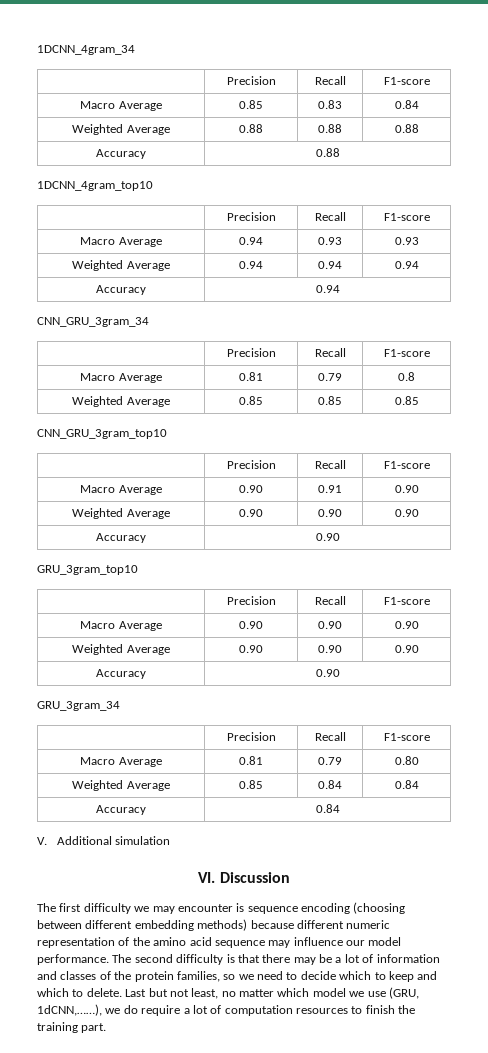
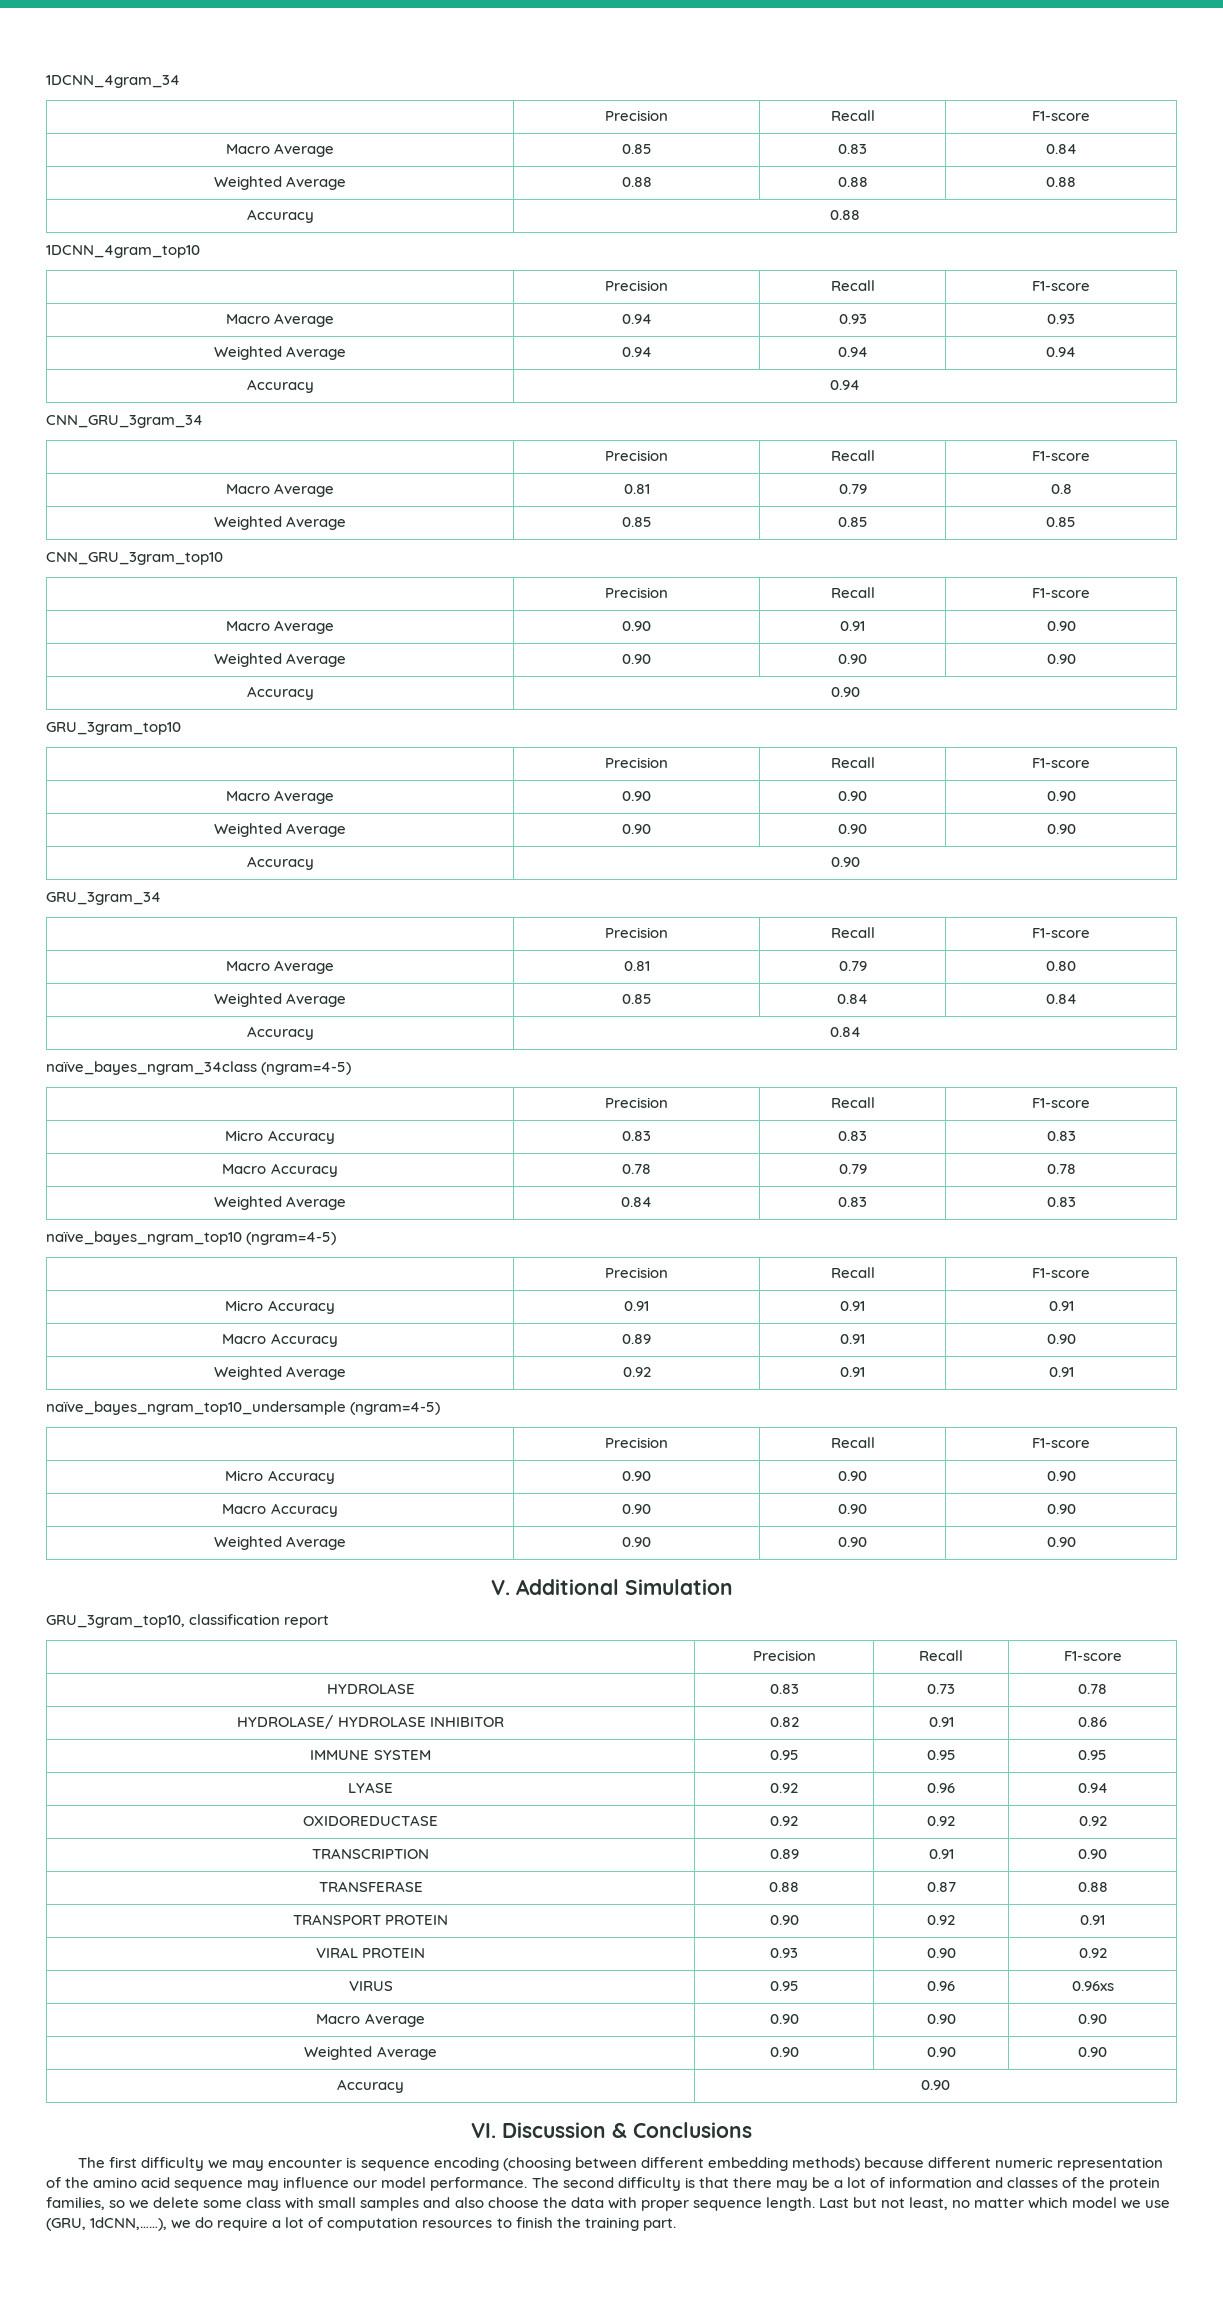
[37,836,171,845] V. Additional simulation -> [46,1061,352,1075] [605,1097,668,1108] [830,1097,875,1108] [1032,1098,1090,1108] [225,1130,335,1144] [622,1131,651,1141] [838,1131,867,1141] [1046,1131,1076,1141] [222,1163,338,1177] [622,1164,651,1174] [838,1164,867,1174] [1046,1164,1076,1174] [213,1196,347,1210] [621,1197,652,1207] [838,1197,867,1207] [1046,1197,1076,1207] [46,1231,337,1245] [605,1267,668,1278] [830,1267,875,1278] [1032,1268,1090,1278] [225,1300,335,1314] [624,1301,649,1311] [840,1301,865,1311] [1048,1301,1074,1311] [222,1333,338,1347] [622,1334,651,1344] [840,1334,865,1344] [1046,1334,1076,1344] [213,1366,347,1380] [622,1367,651,1377] [840,1367,865,1377] [1048,1367,1074,1377] [46,1401,441,1415] [605,1437,668,1448] [830,1437,875,1448] [1032,1438,1090,1448] [225,1470,335,1484] [622,1471,651,1481] [838,1471,867,1481] [1046,1471,1076,1481] [222,1503,338,1517] [622,1504,651,1514] [838,1504,867,1514] [1046,1504,1076,1514] [213,1536,347,1550] [622,1537,651,1547] [838,1537,867,1547] [1046,1537,1076,1547] [490,1579,733,1595] [46,1614,330,1628] [752,1650,816,1661] [919,1650,963,1661] [1063,1651,1122,1661] [326,1683,415,1694] [769,1684,799,1694] [927,1684,955,1694] [1078,1684,1107,1694] [237,1715,504,1729] [769,1717,799,1727] [928,1717,954,1727] [1078,1717,1107,1727] [310,1750,431,1760] [769,1750,799,1760] [926,1750,956,1760] [1078,1750,1107,1760] [348,1782,393,1793] [770,1783,798,1793] [927,1783,955,1793] [1077,1783,1108,1793] [303,1815,438,1826] [770,1816,798,1826] [927,1816,955,1826] [1078,1816,1107,1826] [312,1848,429,1859] [769,1849,799,1859] [928,1849,954,1859] [1078,1849,1107,1859] [318,1881,423,1892] [769,1882,799,1892] [926,1882,956,1892] [1077,1882,1108,1892] [292,1914,449,1925] [769,1915,799,1925] [927,1915,955,1925] [1080,1915,1105,1925] [315,1947,426,1958] [770,1948,798,1958] [926,1948,956,1958] [1078,1948,1107,1958] [348,1981,393,1991] [769,1981,799,1991] [927,1981,955,1991] [1071,1981,1114,1991] [316,2013,425,2027] [769,2014,799,2024] [926,2014,956,2024] [1078,2014,1107,2024] [304,2046,437,2060] [769,2047,799,2057] [926,2047,956,2057] [1078,2047,1107,2057] [337,2079,404,2093] [921,2080,950,2090] naïve_bayes_ngram_34class (ngram=4-5) // | Precision | Recall | F1-score // Micro Accuracy | 0.83 | 0.83 | 0.83 // Macro Accuracy | 0.78 | 0.79 | 0.78 // Weighted Average | 0.84 | 0.83 | 0.83 // naïve_bayes_ngram_top10 (ngram=4-5) // | Precision | Recall | F1-score // Micro Accuracy | 0.91 | 0.91 | 0.91 // Macro Accuracy | 0.89 | 0.91 | 0.90 // Weighted Average | 0.92 | 0.91 | 0.91 // naïve_bayes_ngram_top10_undersample (ngram=4-5) // | Precision | Recall | F1-score // Micro Accuracy | 0.90 | 0.90 | 0.90 // Macro Accuracy | 0.90 | 0.90 | 0.90 // Weighted Average | 0.90 | 0.90 | 0.90 // V. Additional Simulation // GRU_3gram_top10, classification report // | Precision | Recall | F1-score // HYDROLASE | 0.83 | 0.73 | 0.78 // HYDROLASE/ HYDROLASE INHIBITOR | 0.82 | 0.91 | 0.86 // IMMUNE SYSTEM | 0.95 | 0.95 | 0.95 // LYASE | 0.92 | 0.96 | 0.94 // OXIDOREDUCTASE | 0.92 | 0.92 | 0.92 // TRANSCRIPTION | 0.89 | 0.91 | 0.90 // TRANSFERASE | 0.88 | 0.87 | 0.88 // TRANSPORT PROTEIN | 0.90 | 0.92 | 0.91 // VIRAL PROTEIN | 0.93 | 0.90 | 0.92 // VIRUS | 0.95 | 0.96 | 0.96xs // Macro Average | 0.90 | 0.90 | 0.90 // Weighted Average | 0.90 | 0.90 | 0.90 // Accuracy | 0.90
(290, 877) none -> [612,2122,752,2138] & Conclusions
[257,971,438,982] [37,988,122,997] need to decide which to keep and which to delete. -> [153,2197,815,2211] delete some class with small samples and also choose the data with proper sequence length.

